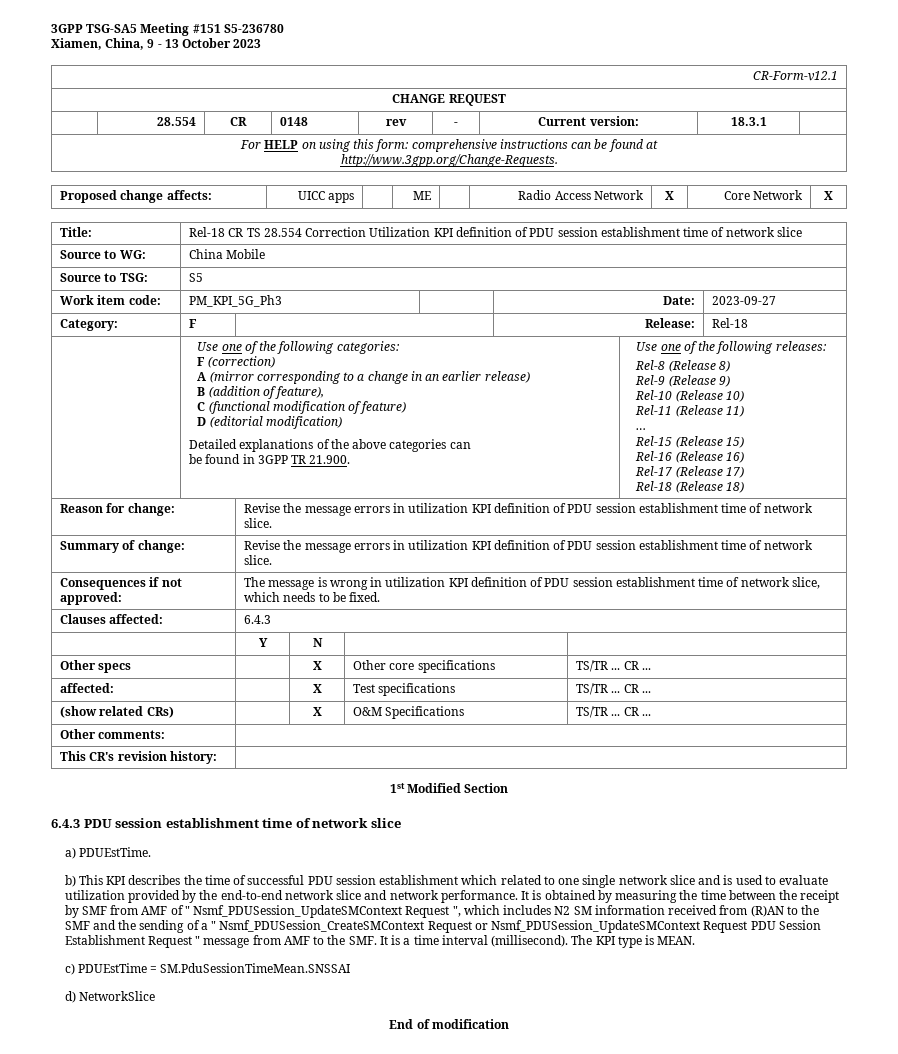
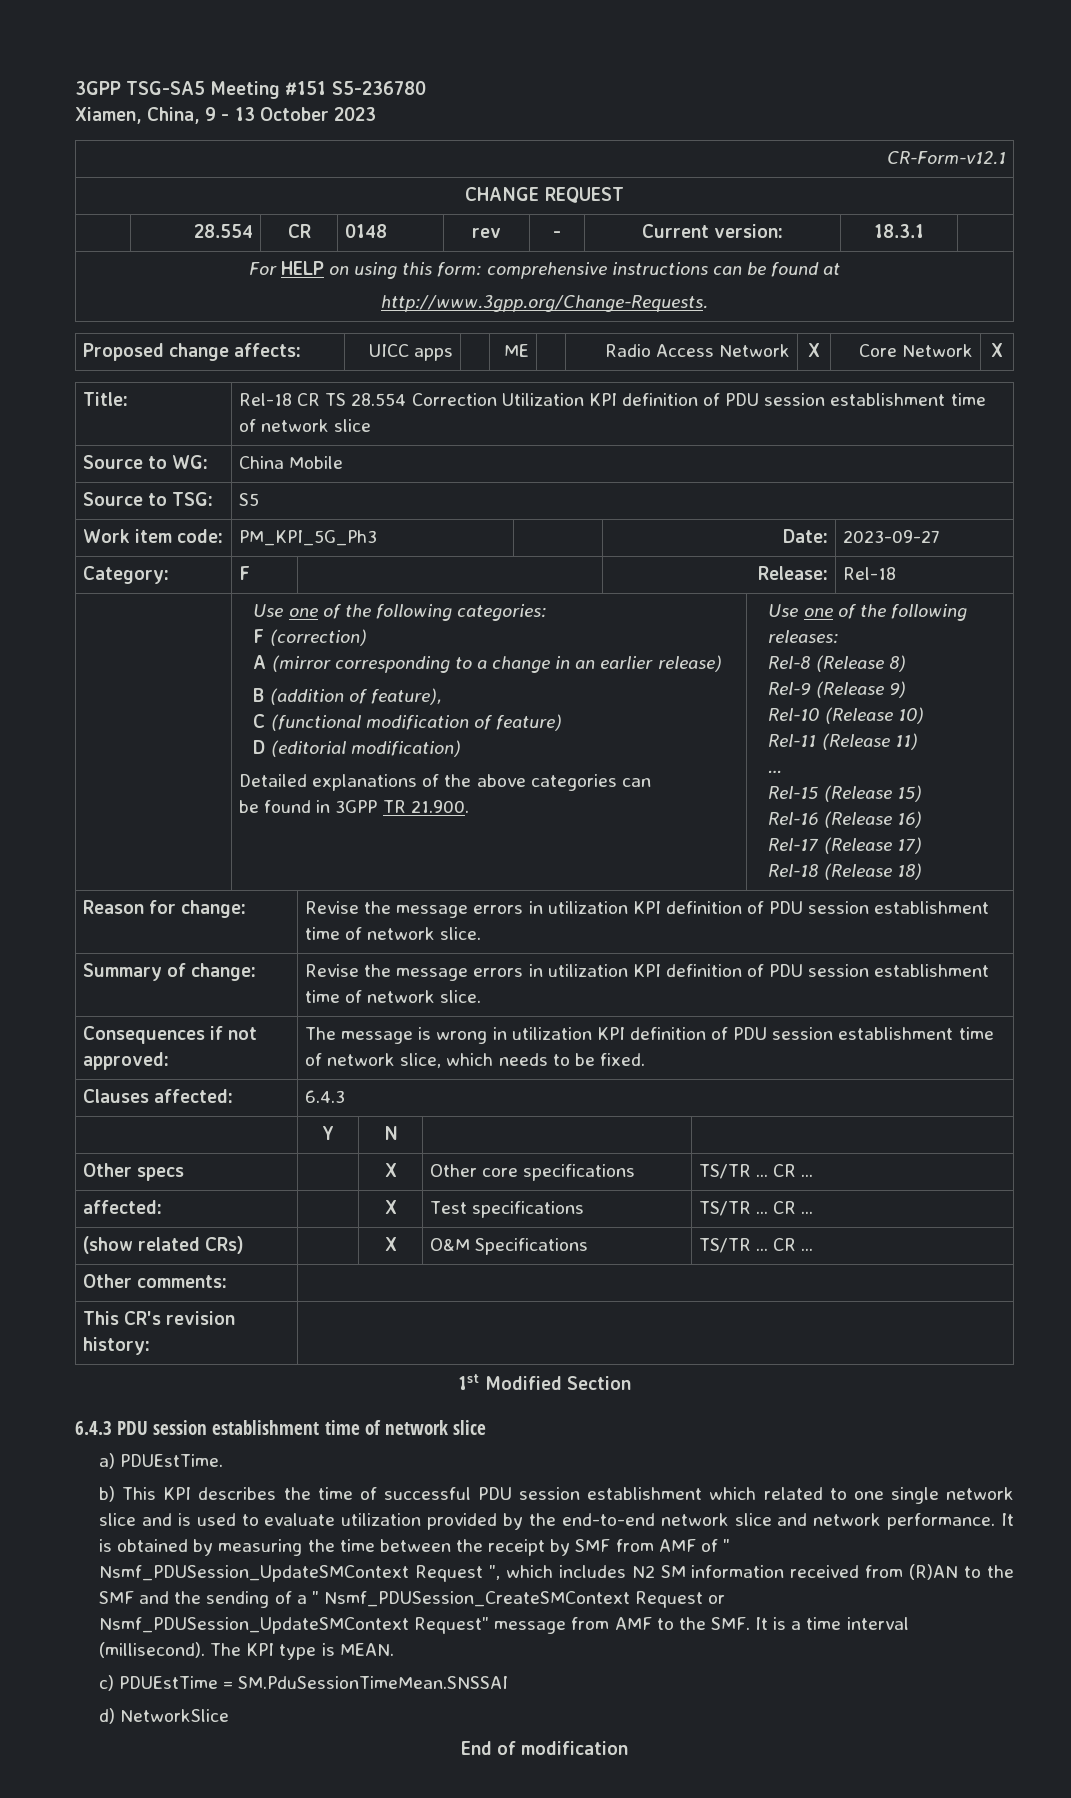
[703,920,821,933] [64,935,201,948] Request PDU Session Establishment Request " -> [414,1617,490,1634] Request"

